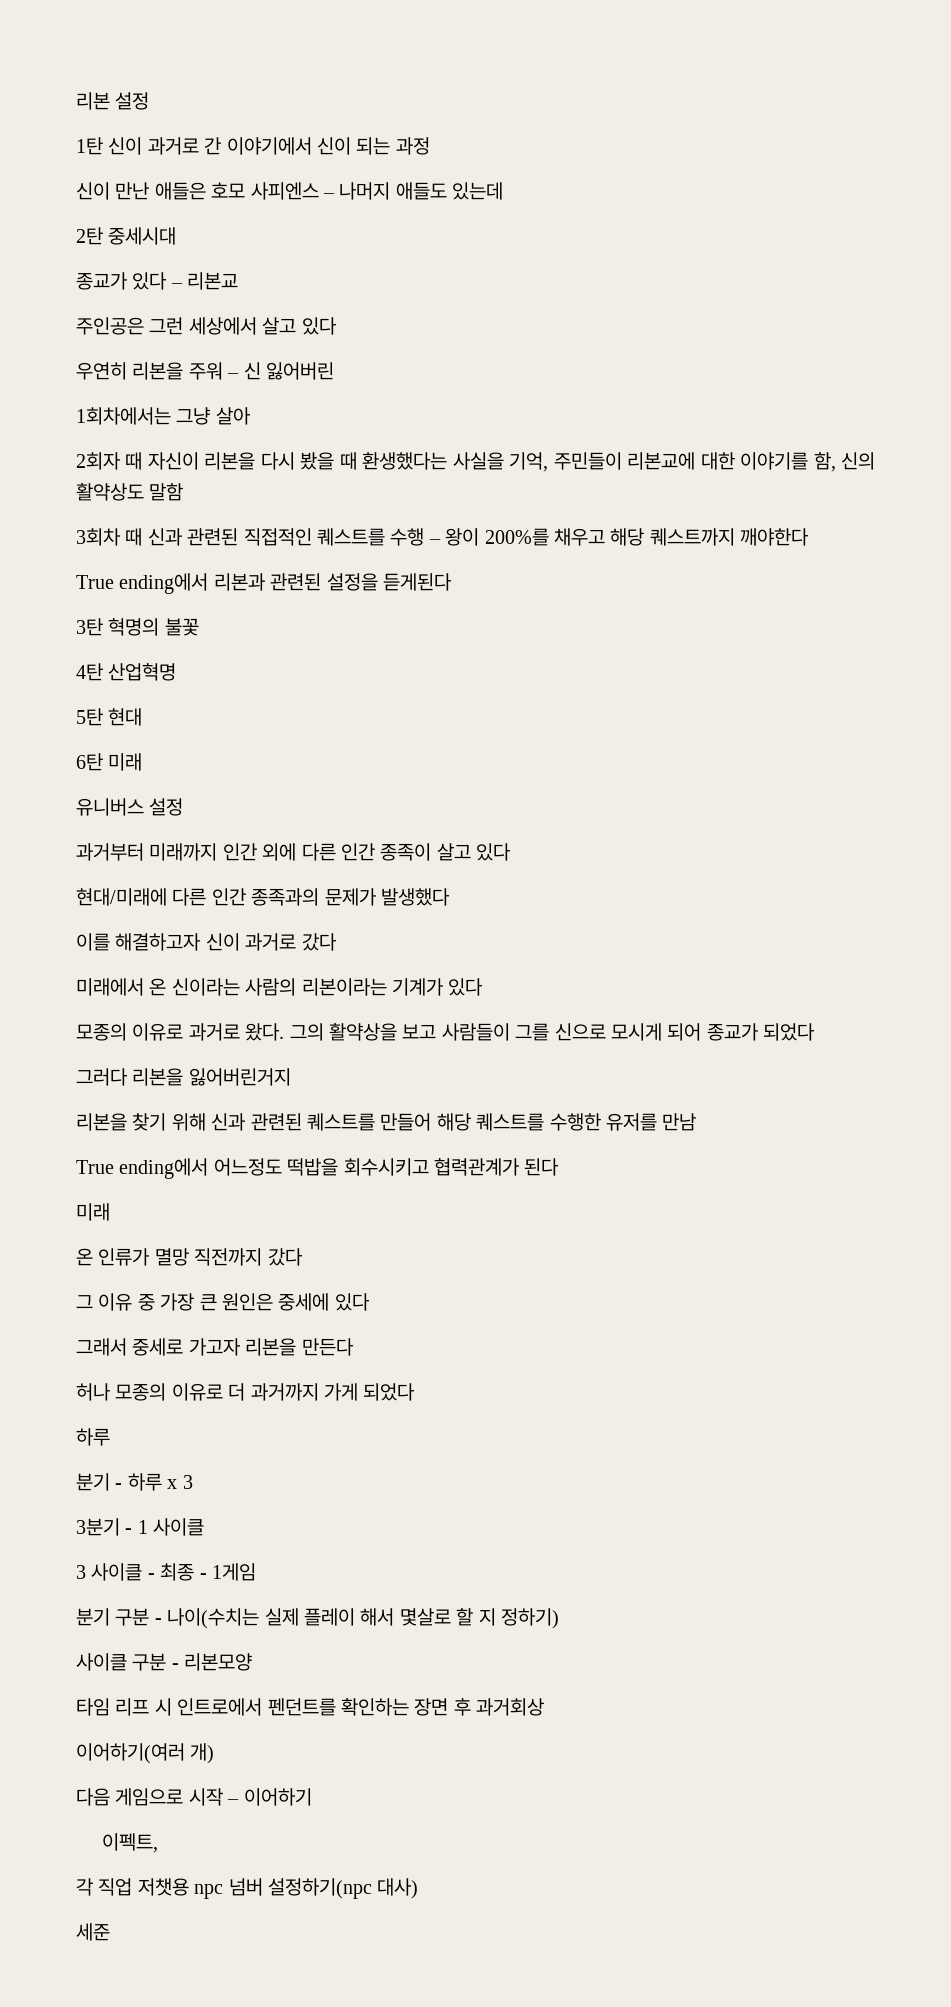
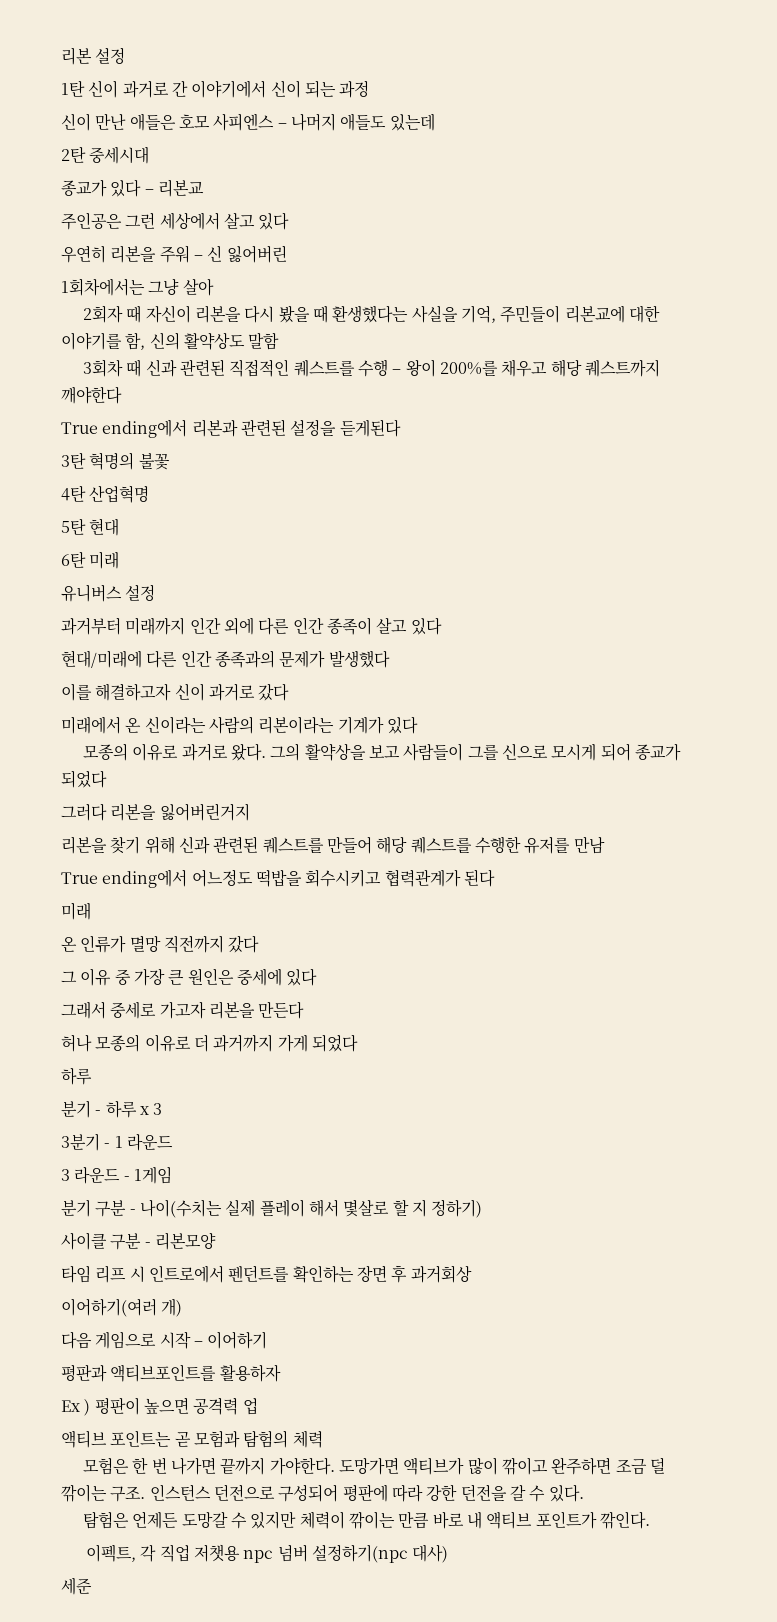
[153,1518,205,1536] [76,1563,195,1581] 사이클 // 3 사이클 - 최종 -> [126,1134,173,1151] [61,1167,121,1184] 라운드 // 3 라운드
(312, 1797) none -> [61,1364,281,1382] [61,1397,258,1416] [61,1430,323,1448] [83,1457,665,1475] [61,1484,584,1502] [83,1511,650,1529] // 평판과 액티브포인트를 활용하자 // Ex ) 평판이 높으면 공격력 업 // 액티브 포인트는 곧 모험과 탐험의 체력 // 모험은 한 번 나가면 끝까지 가야한다. 도망가면 액티브가 많이 깎이고 완주하면 조금 덜 깎이는 구조. 인스턴스 던전으로 구성되어 평판에 따라 강한 던전을 갈 수 있다. // 탐험은 언제든 도망갈 수 있지만 체력이 깎이는 만큼 바로 내 액티브 포인트가 깎인다.
(159, 1843) // -> (137, 1553) none

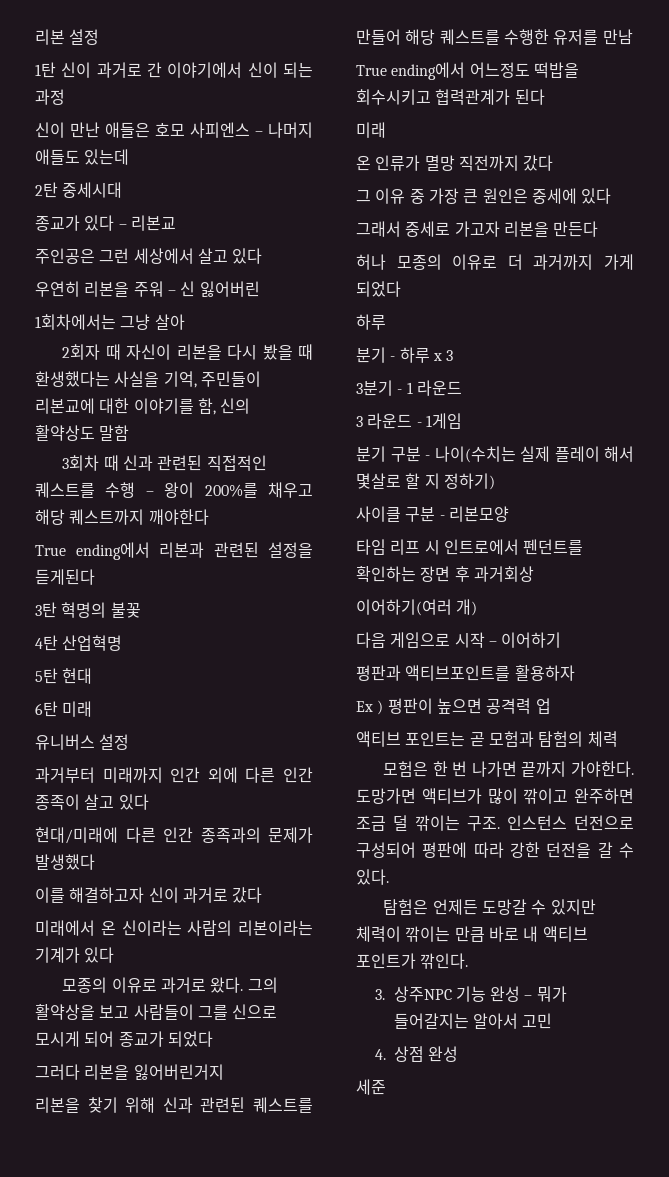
[86,1544,449,1563] 이펙트, 각 직업 저챗용 npc 넘버 설정하기(npc 대사) -> [374,986,567,1002] [393,1013,553,1029] [374,1046,459,1062] 3. 상주NPC 기능 완성 – 뭐가 들어갈지는 알아서 고민 // 4. 상점 완성

